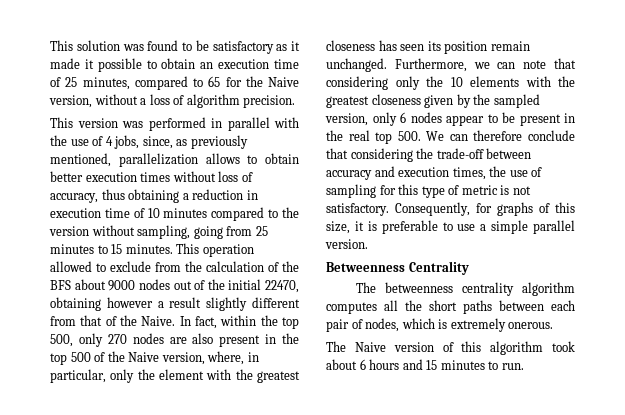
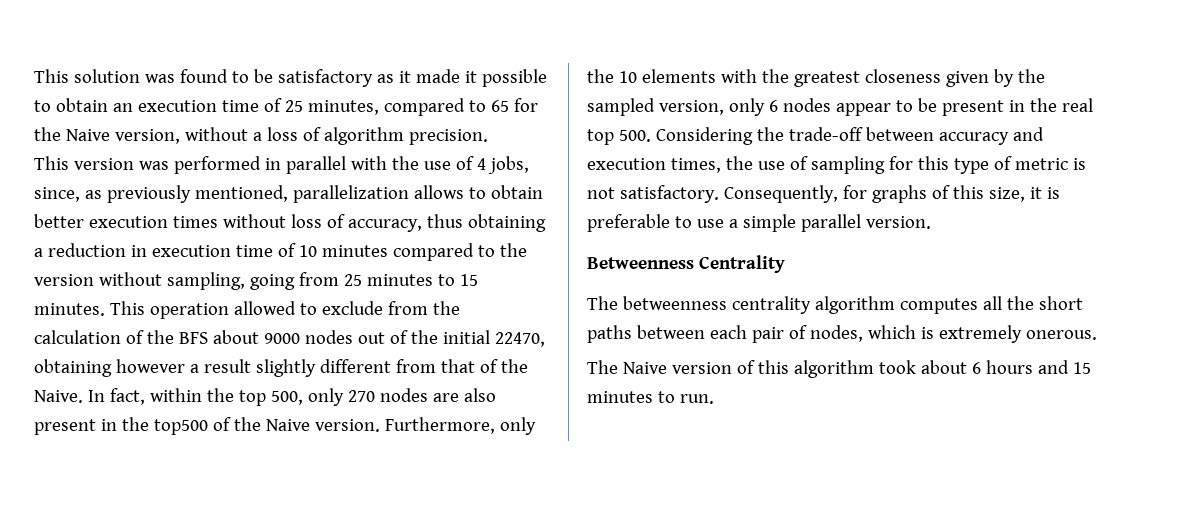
[50,352,91,365] top 500 -> [153,419,208,435] top500
[161,351,259,365] [50,369,300,383] [326,40,530,54] [326,58,576,72] [326,76,388,90] version, where, in particular, only the element with the greatest closeness has seen its position remain unchanged. Furthermore, we can note that considering -> [314,417,495,434] version. Furthermore,
[426,130,575,141] [326,148,413,162] We can therefore conclude that considering -> [655,127,753,145] Considering

